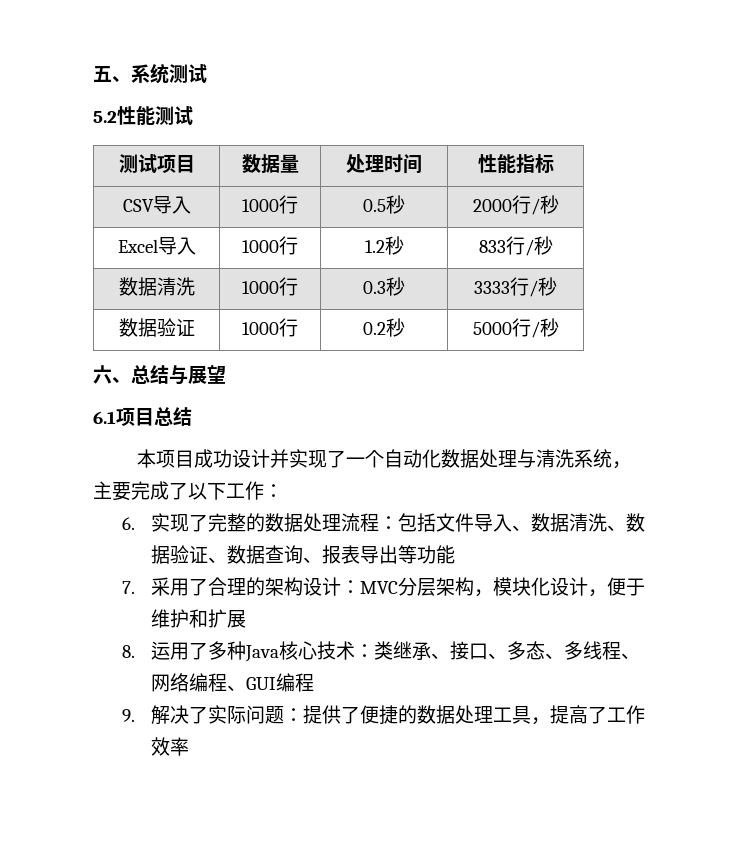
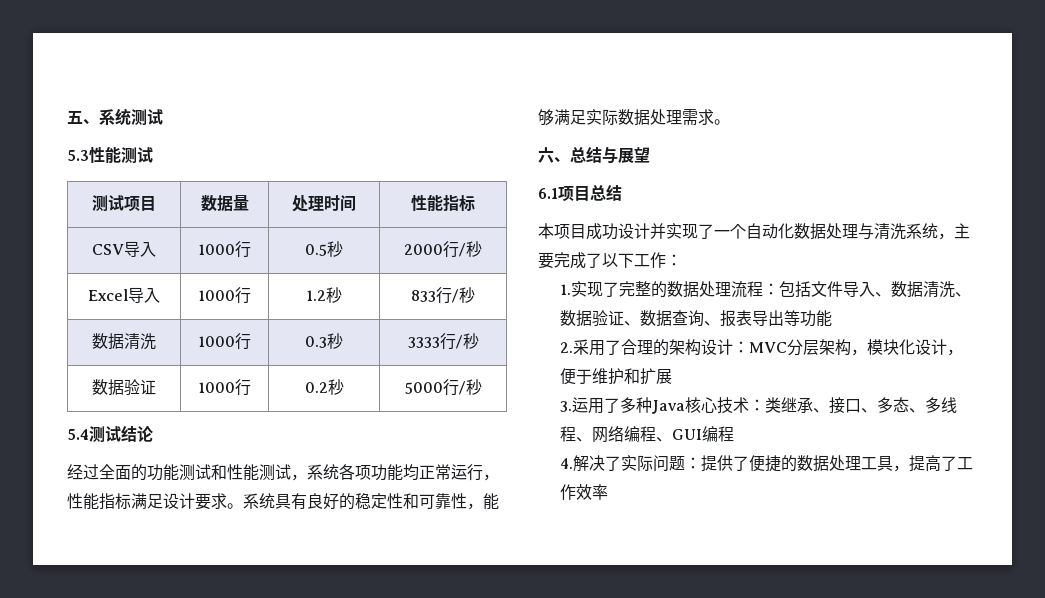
[93,111,117,123] 5.2 -> [67,150,89,161] 5.3
(559, 327) none -> [67,425,153,443] [67,464,499,481] [67,493,499,510] [538,109,730,126] // 5.4测试结论 // 经过全面的功能测试和性能测试，系统各项功能均正常运行，性能指标满足设计要求。系统具有良好的稳定性和可靠性，能够满足实际数据处理需求。
[121,517,135,530] 6. -> [560,284,572,295] 1.
[121,581,135,594] 7. -> [560,342,574,353] 2.
[121,645,135,658] 8. -> [560,401,573,412] 3.
[121,709,135,722] 9. -> [560,458,574,469] 4.

